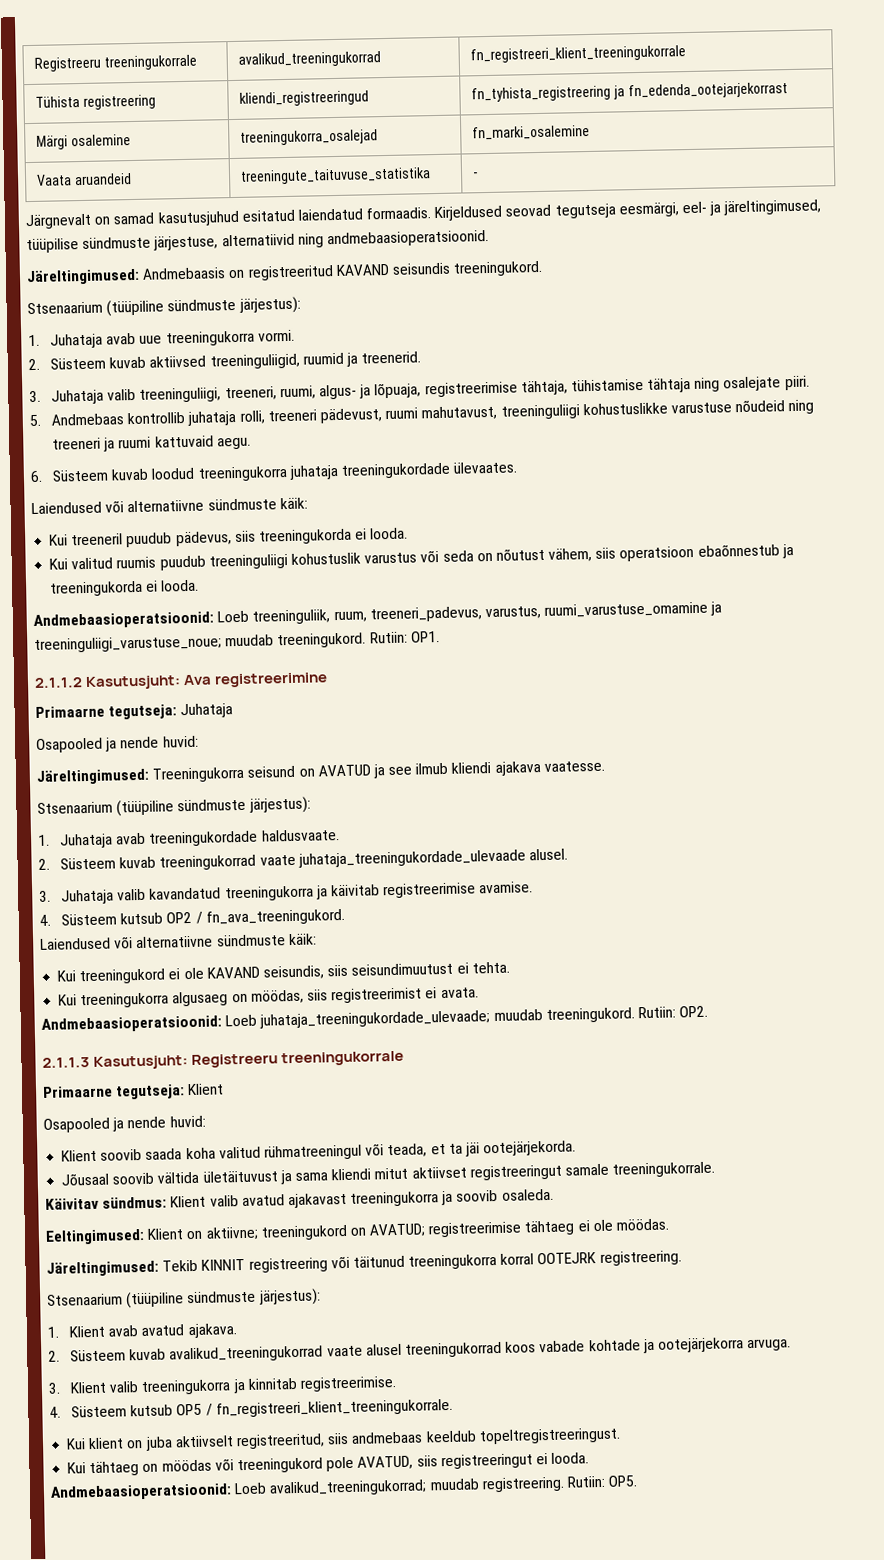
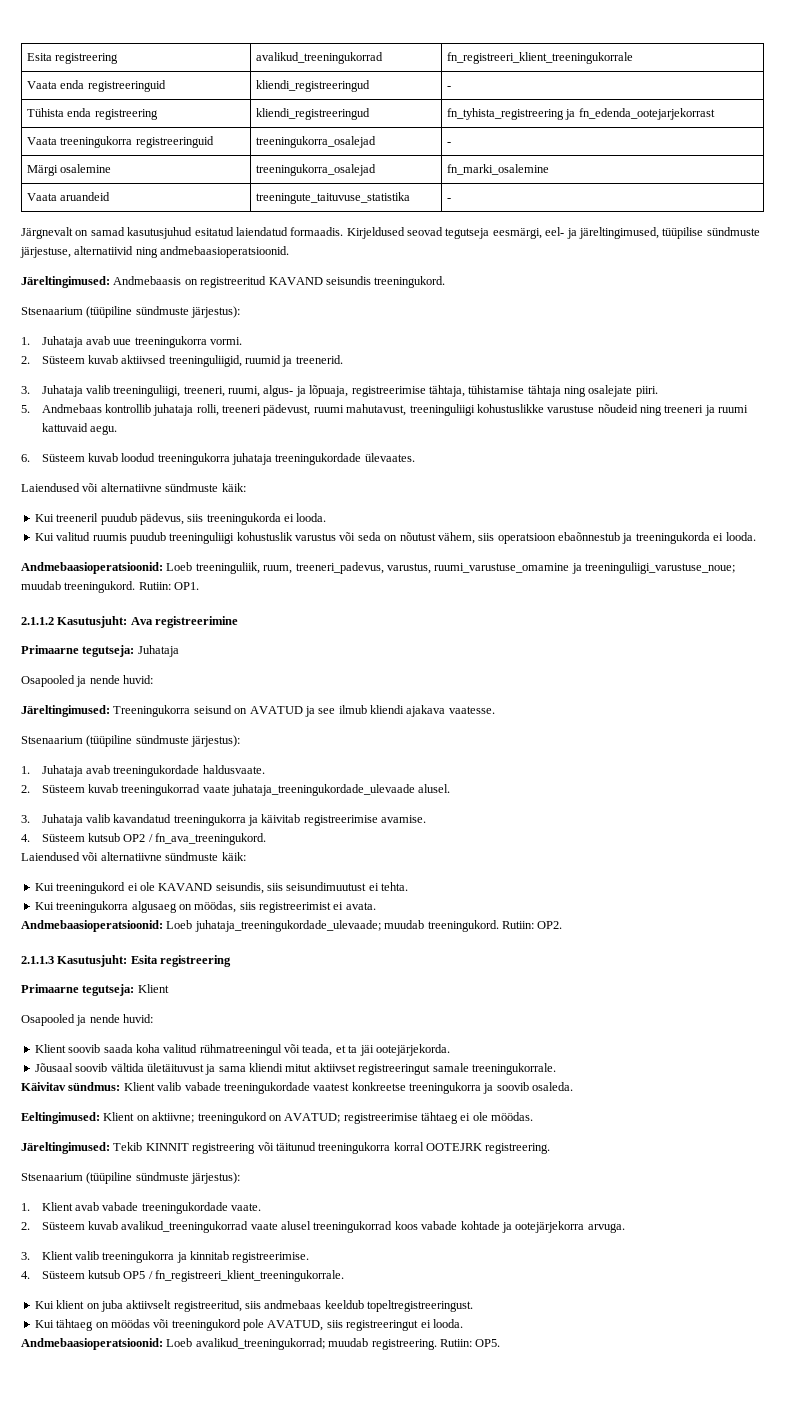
[33,54,197,72] Registreeru treeningukorrale -> [27,53,119,64] Esita registreering
(686, 54) none -> [27,80,166,92] [256,80,371,92] [447,86,452,89] // Vaata enda registreeringuid | kliendi_registreeringud | -
(80, 102) none -> [67,108,92,117] enda
(788, 91) none -> [27,136,214,148] [256,136,377,148] [447,142,452,145] // Vaata treeningukorra registreeringuid | treeningukorra_osalejad | -
[191,1050,405,1068] Registreeru treeningukorrale -> [130,955,232,967] Esita registreering
[241,1192,347,1209] avatud ajakavast -> [184,1082,406,1094] vabade treeningukordade vaatest konkreetse
[141,1323,237,1339] avatud ajakava. -> [102,1202,262,1214] vabade treeningukordade vaate.

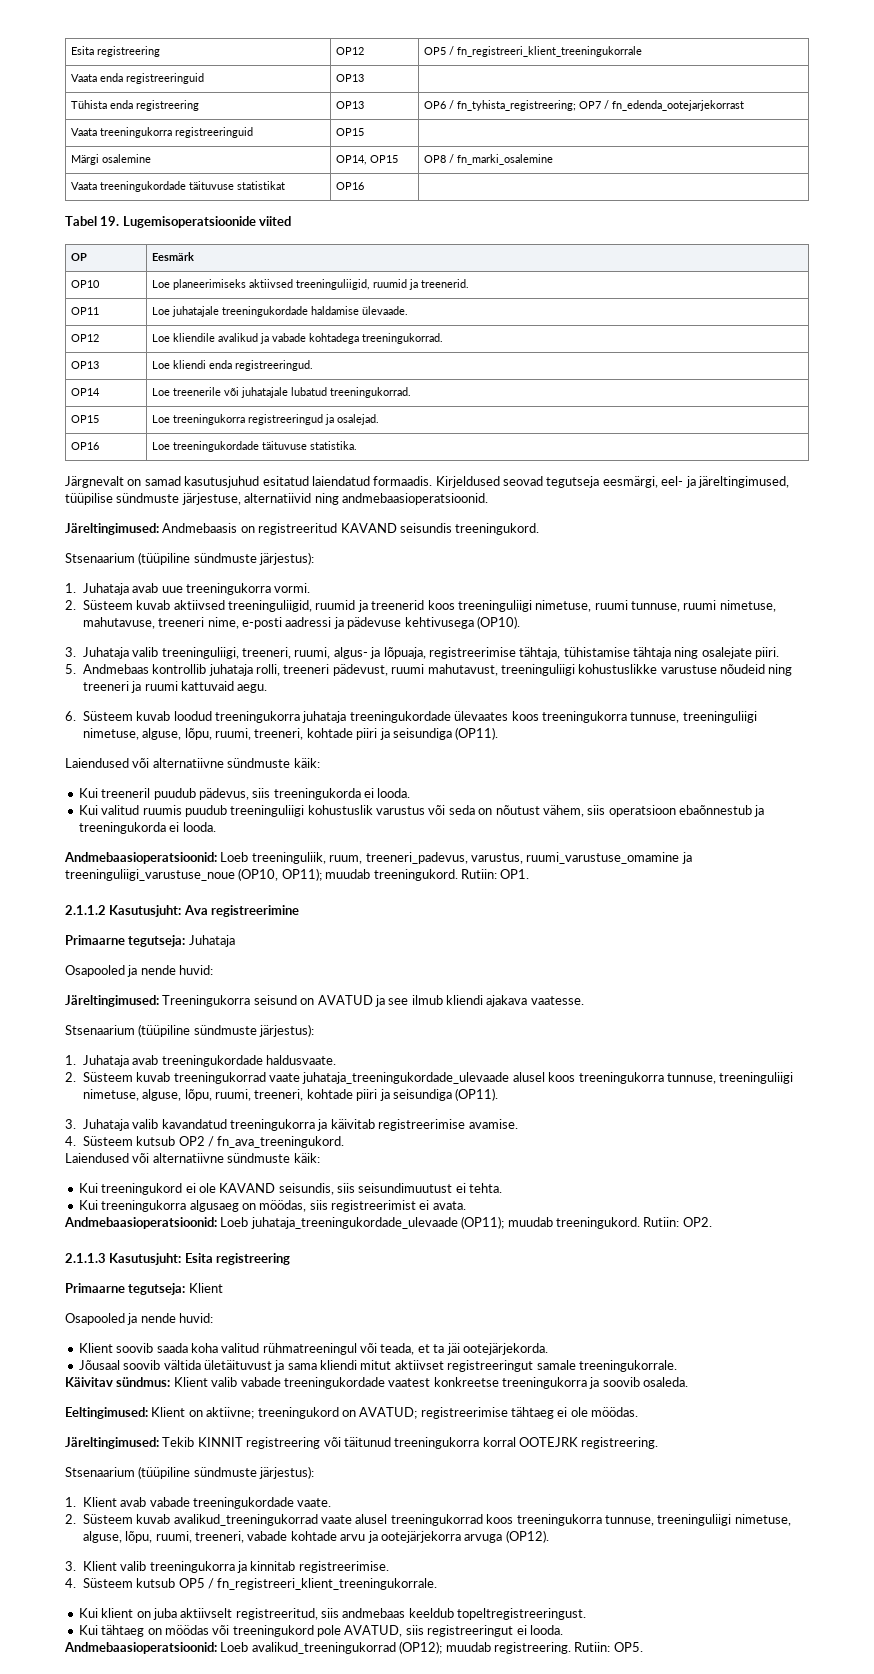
[256,52,384,64] avalikud_treeningukorrad | -> [336,47,365,55] [424,46,455,55] OP12 | OP5 /
[256,80,371,92] [447,86,452,89] kliendi_registreeringud | - -> [336,74,365,82] OP13 |
[256,108,371,120] [447,108,576,120] kliendi_registreeringud | fn_tyhista_registreering ja -> [336,101,365,109] [424,100,610,111] OP13 | OP6 / fn_tyhista_registreering; OP7 /
[256,136,377,148] [447,142,452,145] treeningukorra_osalejad | - -> [336,128,365,136] OP15 |
[256,164,377,176] [447,164,550,175] [27,192,111,201] [256,192,411,204] [447,198,452,201] treeningukorra_osalejad | fn_marki_osalemine // Vaata aruandeid | treeningute_taituvuse_statistika | - -> [336,155,399,165] [424,154,554,165] [71,181,286,192] [336,182,365,190] [65,216,292,228] [71,253,88,261] [152,252,195,261] [71,280,101,288] [152,279,470,290] [71,307,100,315] [152,306,409,317] [71,334,100,342] [152,333,444,344] [71,361,100,369] [152,360,314,371] [71,388,101,396] [152,387,412,398] [71,415,100,423] [152,414,380,425] [71,442,100,450] [152,441,358,452] OP14, OP15 | OP8 / fn_marki_osalemine // Vaata treeningukordade täituvuse statistikat | OP16 | // Tabel 19. Lugemisoperatsioonide viited // OP | Eesmärk // OP10 | Loe planeerimiseks aktiivsed treeninguliigid, ruumid ja treenerid. // OP11 | Loe juhatajale treeningukordade haldamise ülevaade. // OP12 | Loe kliendile avalikud ja vabade kohtadega treeningukorrad. // OP13 | Loe kliendi enda registreeringud. // OP14 | Loe treenerile või juhatajale lubatud treeningukorrad. // OP15 | Loe treeningukorra registreeringud ja osalejad. // OP16 | Loe treeningukordade täituvuse statistika.
[295,355,343,364] treenerid. -> [371,600,776,612] [82,616,520,629] treenerid koos treeninguliigi nimetuse, ruumi tunnuse, ruumi nimetuse, mahutavuse, treeneri nime, e-posti aadressi ja pädevuse kehtivusega (OP10).
[364,453,415,462] ülevaates. -> [454,711,757,723] [82,727,499,740] ülevaates koos treeningukorra tunnuse, treeninguliigi nimetuse, alguse, lõpu, ruumi, treeneri, kohtade piiri ja seisundiga (OP11).
[585,562,735,574] treeninguliigi_varustuse_noue; -> [65,868,322,881] treeninguliigi_varustuse_noue (OP10, OP11);
[418,784,451,793] alusel. -> [512,1072,794,1084] [82,1088,499,1101] alusel koos treeningukorra tunnuse, treeninguliigi nimetuse, alguse, lõpu, ruumi, treeneri, kohtade piiri ja seisundiga (OP11).
[194,920,381,932] juhataja_treeningukordade_ulevaade; -> [250,1216,505,1229] juhataja_treeningukordade_ulevaade (OP11);
(418, 1225) none -> [516,1514,791,1526] [82,1531,245,1543] treeningukorra tunnuse, treeninguliigi nimetuse, alguse, lõpu, ruumi, treeneri,
(500, 1225) none -> [340,1534,366,1541] arvu
[587,1223,625,1233] arvuga. -> [464,1530,549,1543] arvuga (OP12).
[195,1338,325,1350] avalikud_treeningukorrad; -> [251,1641,443,1654] avalikud_treeningukorrad (OP12);

